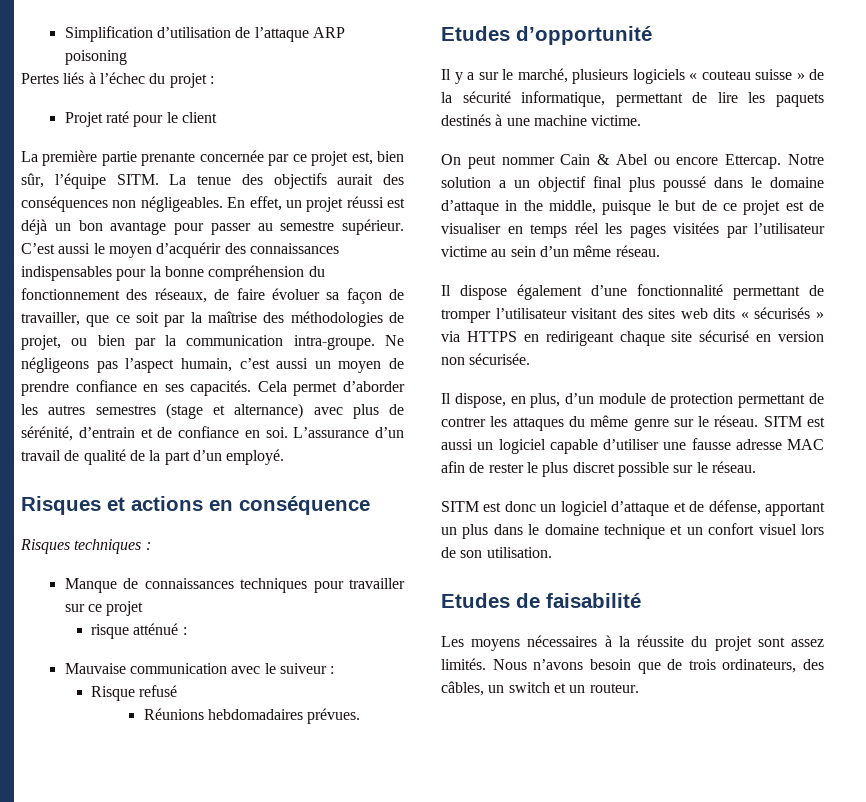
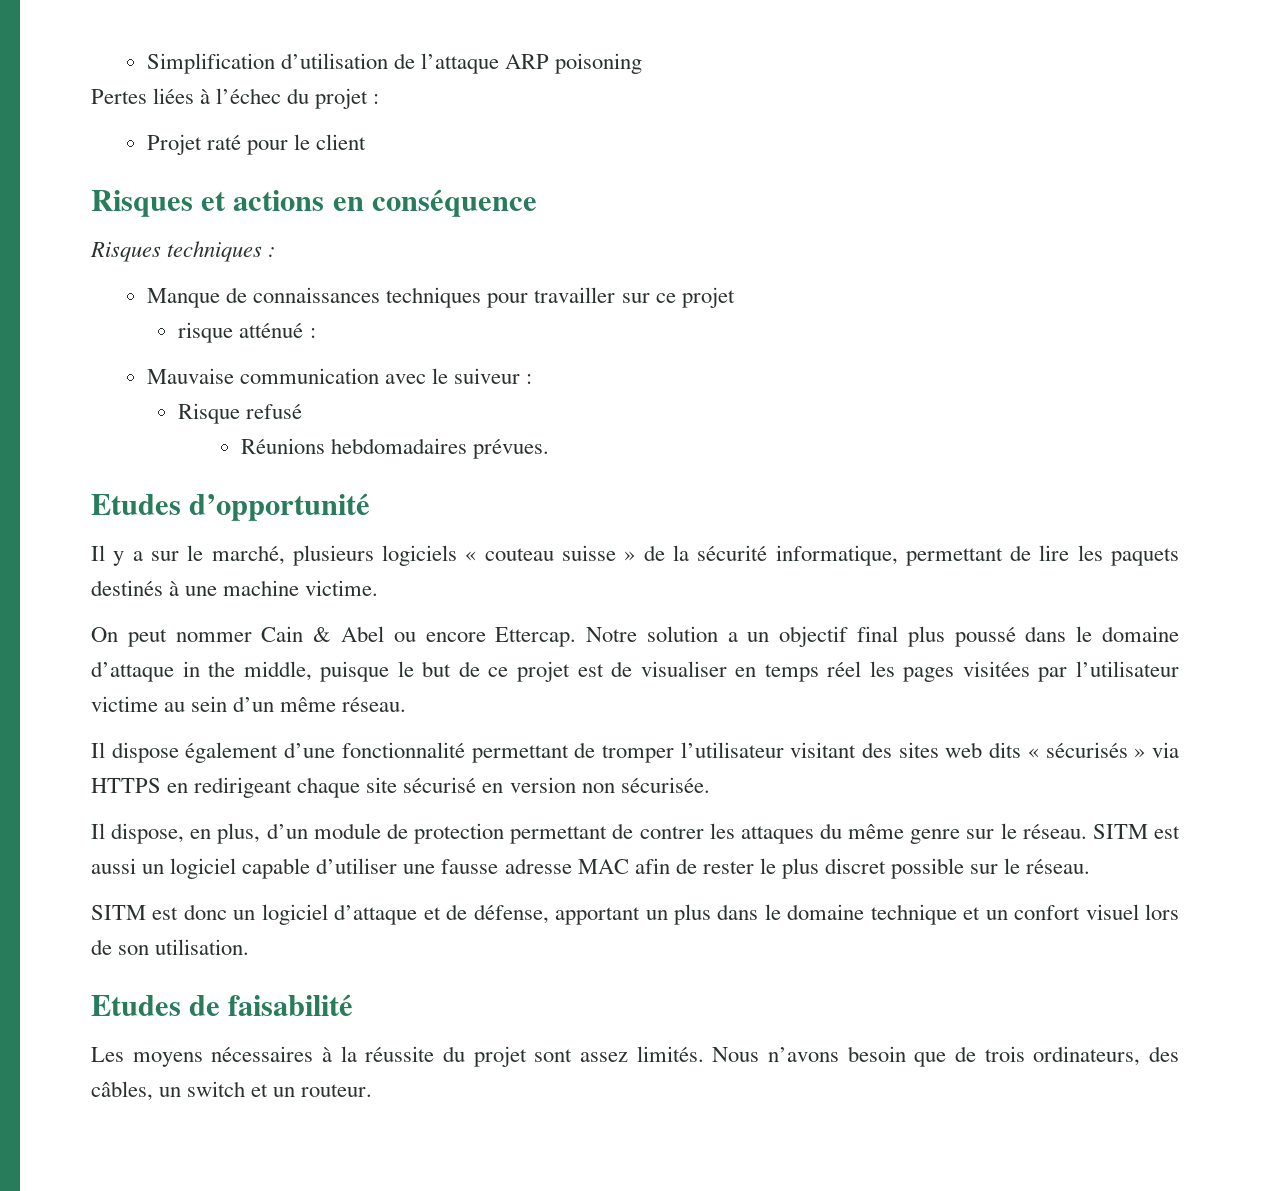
[63,72,85,84] liés -> [153,88,195,104] liées
[21,150,405,166] [21,173,404,189] [21,196,405,212] [21,219,404,235] [21,242,339,258] [21,265,325,281] [21,288,404,304] [21,311,404,327] [21,335,404,350] [21,357,404,373] [21,380,405,396] [21,403,404,419] [21,426,404,441] [21,449,285,465] // La première partie prenante concernée par ce projet est, bien sûr, l’équipe SITM. La tenue des objectifs aurait des conséquences non négligeables. En effet, un projet réussi est déjà un bon avantage pour passer au semestre supérieur. C’est aussi le moyen d’acquérir des connaissances indispensables pour la bonne compréhension du fonctionnement des réseaux, de faire évoluer sa façon de travailler, que ce soit par la maîtrise des méthodologies de projet, ou bien par la communication intra-groupe. Ne négligeons pas l’aspect humain, c’est aussi un moyen de prendre confiance en ses capacités. Cela permet d’aborder les autres semestres (stage et alternance) avec plus de sérénité, d’entrain et de confiance en soi. L’assurance d’un travail de qualité de la part d’un employé. -> (367, 142) none

